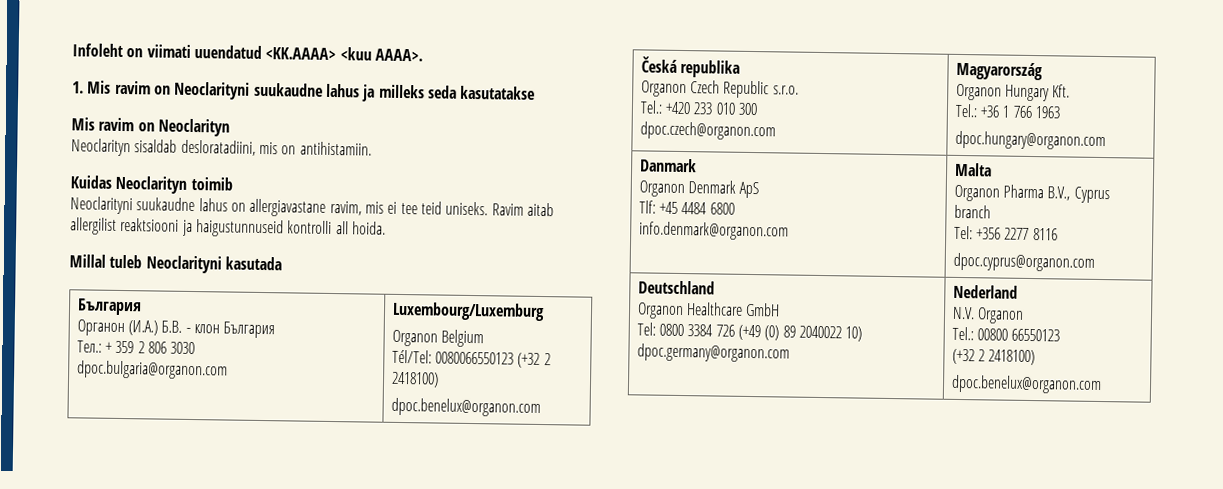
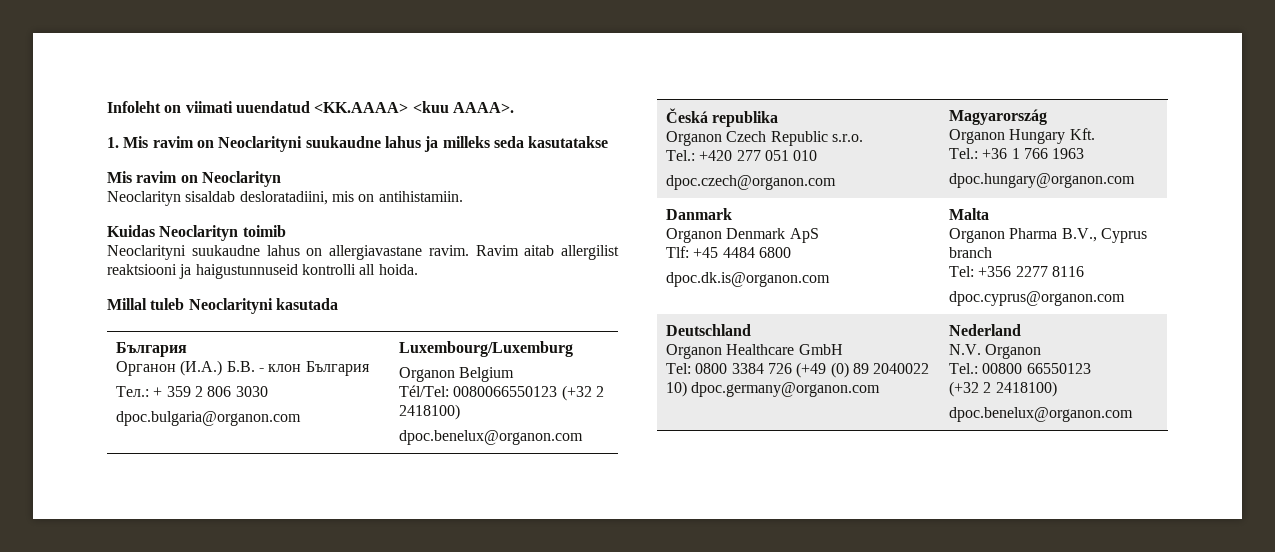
[329,200,489,216] ravim, mis ei tee teid uniseks. -> [428,245,469,256] ravim.
[693,102,714,115] 233 -> [736,150,790,161] 277 051
[737,102,758,116] 300 -> (818, 155) none
[638,221,789,241] info.denmark@organon.com -> [666,272,831,287] dpoc.dk.is@organon.com

